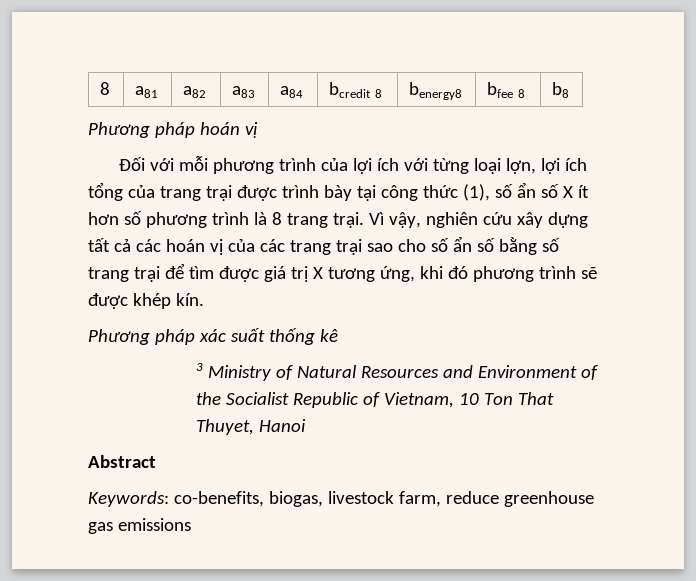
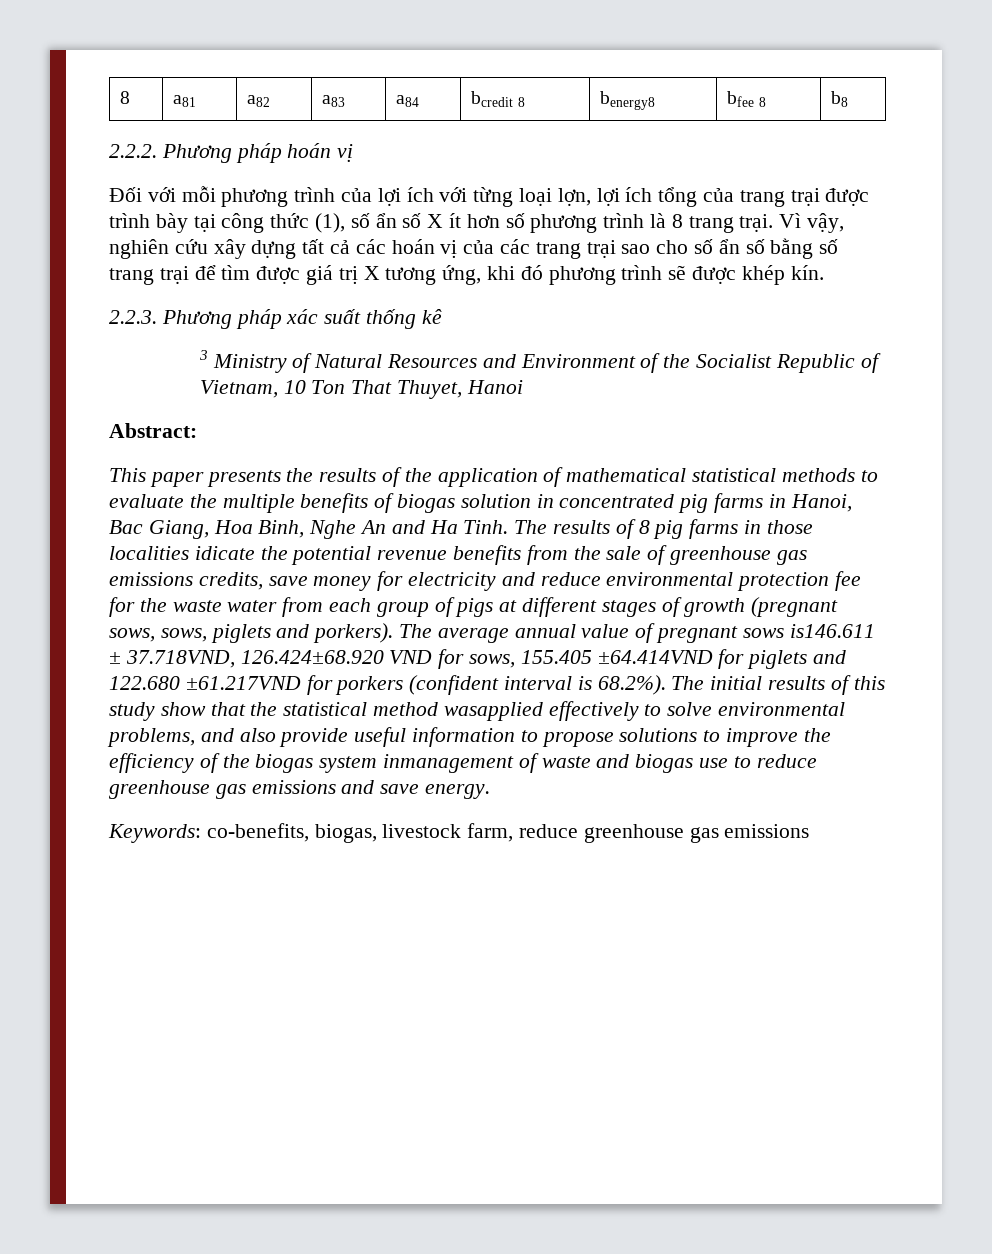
(570, 90) none -> [109,144,157,158] 2.2.2.
(204, 299) none -> [109,310,157,324] 2.2.3.
[88,455,156,468] Abstract -> [109,423,197,438] [109,467,878,487] [109,493,852,513] [109,519,813,539] [109,545,807,565] [109,571,862,591] [109,597,839,617] [109,623,875,643] [109,649,847,669] [109,675,885,695] [109,701,846,721] [107,727,831,747] [109,753,817,773] [109,780,491,799] Abstract: // This paper presents the results of the application of mathematical statistical methods to evaluate the multiple benefits of biogas solution in concentrated pig farms in Hanoi, Bac Giang, Hoa Binh, Nghe An and Ha Tinh. The results of 8 pig farms in those localities idicate the potential revenue benefits from the sale of greenhouse gas emissions credits, save money for electricity and reduce environmental protection fee for the waste water from each group of pigs at different stages of growth (pregnant sows, sows, piglets and porkers). The average annual value of pregnant sows is146.611 ± 37.718VND, 126.424±68.920 VND for sows, 155.405 ±64.414VND for piglets and 122.680 ±61.217VND for porkers (confident interval is 68.2%). The initial results of this study show that the statistical method wasapplied effectively to solve environmental problems, and also provide useful information to propose solutions to improve the efficiency of the biogas system inmanagement of waste and biogas use to reduce greenhouse gas emissions and save energy.

